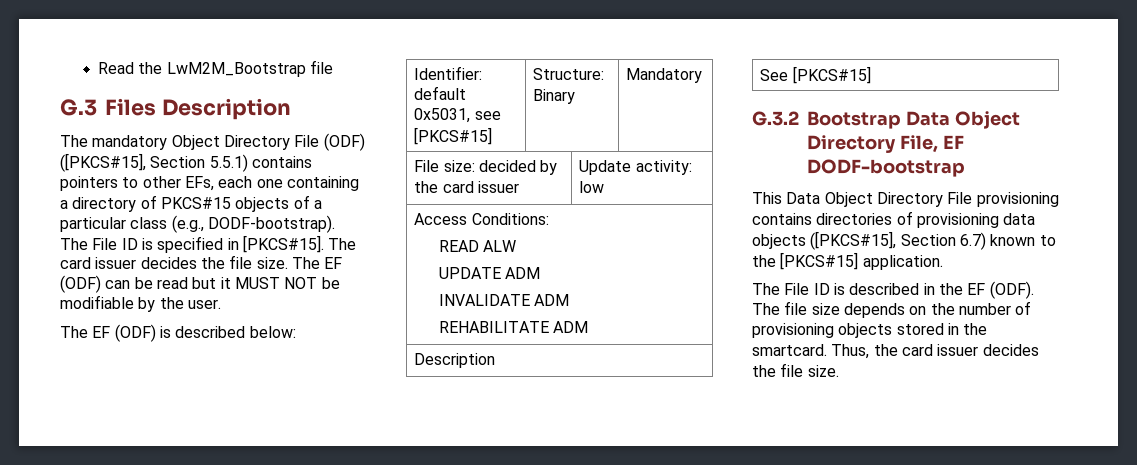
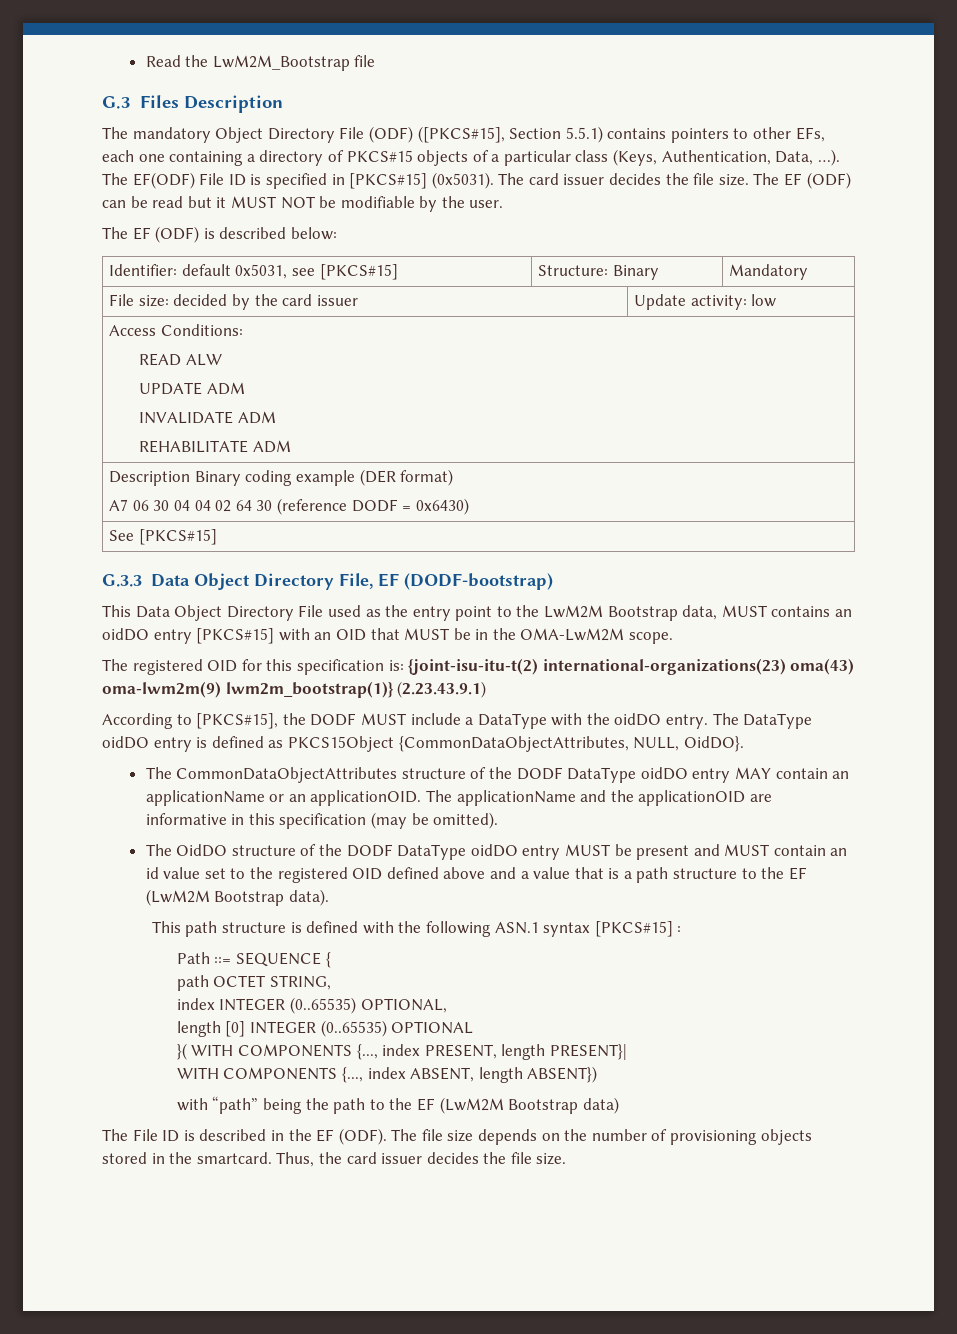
[171,215,335,233] [60,238,88,250] (e.g., DODF-bootstrap). The -> [613,149,840,166] [102,172,195,189] (Keys, Authentication, Data, …). The EF(ODF)
[242,235,324,253] [PKCS#15]. -> [349,172,494,189] [PKCS#15] (0x5031).
(496, 360) none -> [194,469,454,486] [109,498,469,515] Binary coding example (DER format) // A7 06 30 04 04 02 64 30 (reference DODF = 0x6430)
[752,111,901,129] G.3.2 Bootstrap -> [102,574,142,587] G.3.3
[807,159,965,177] DODF-bootstrap -> [403,573,553,590] (DODF-bootstrap)
[976,192,1059,207] [752,211,1036,228] [752,231,1056,250] [752,252,943,270] provisioning contains directories of provisioning data objects ([PKCS#15], Section 6.7) known to the [PKCS#15] application. -> [327,605,853,621] [102,628,674,644] [102,658,855,675] [102,681,487,698] [102,713,813,729] [102,736,744,752] [145,767,850,783] [145,790,772,806] [145,812,499,829] [145,844,848,860] [145,867,807,883] [145,889,329,906] [151,921,682,937] [176,952,331,968] [176,975,332,991] [176,997,447,1014] [176,1020,474,1037] [176,1043,627,1060] [176,1066,598,1083] [176,1096,619,1114] used as the entry point to the LwM2M Bootstrap data, MUST contains an oidDO entry [PKCS#15] with an OID that MUST be in the OMA-LwM2M scope. // The registered OID for this specification is: {joint-isu-itu-t(2) international-organizations(23) oma(43) oma-lwm2m(9) lwm2m_bootstrap(1)} (2.23.43.9.1) // According to [PKCS#15], the DODF MUST include a DataType with the oidDO entry. The DataType oidDO entry is defined as PKCS15Object {CommonDataObjectAttributes, NULL, OidDO}. // The CommonDataObjectAttributes structure of the DODF DataType oidDO entry MAY contain an applicationName or an applicationOID. The applicationName and the applicationOID are informative in this specification (may be omitted). // The OidDO structure of the DODF DataType oidDO entry MUST be present and MUST contain an id value set to the registered OID defined above and a value that is a path structure to the EF (LwM2M Bootstrap data). // This path structure is defined with the following ASN.1 syntax [PKCS#15] : // Path ::= SEQUENCE { // path OCTET STRING, // index INTEGER (0..65535) OPTIONAL, // length [0] INTEGER (0..65535) OPTIONAL // }( WITH COMPONENTS {..., index PRESENT, length PRESENT}| // WITH COMPONENTS {..., index ABSENT, length ABSENT}) // with “path” being the path to the EF (LwM2M Bootstrap data)

